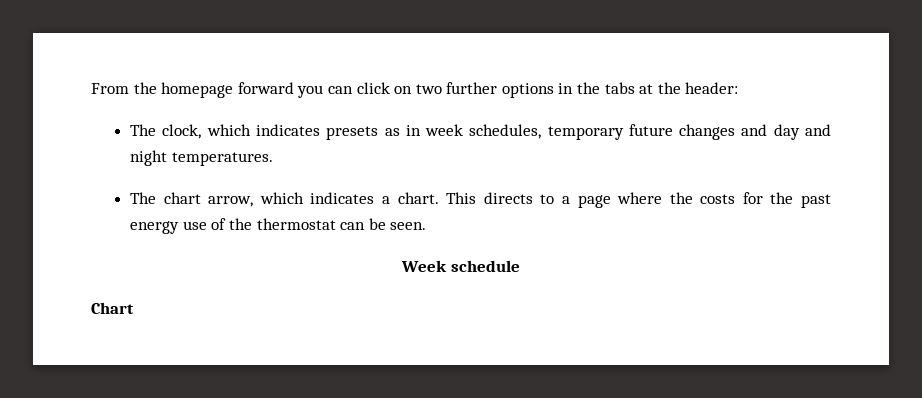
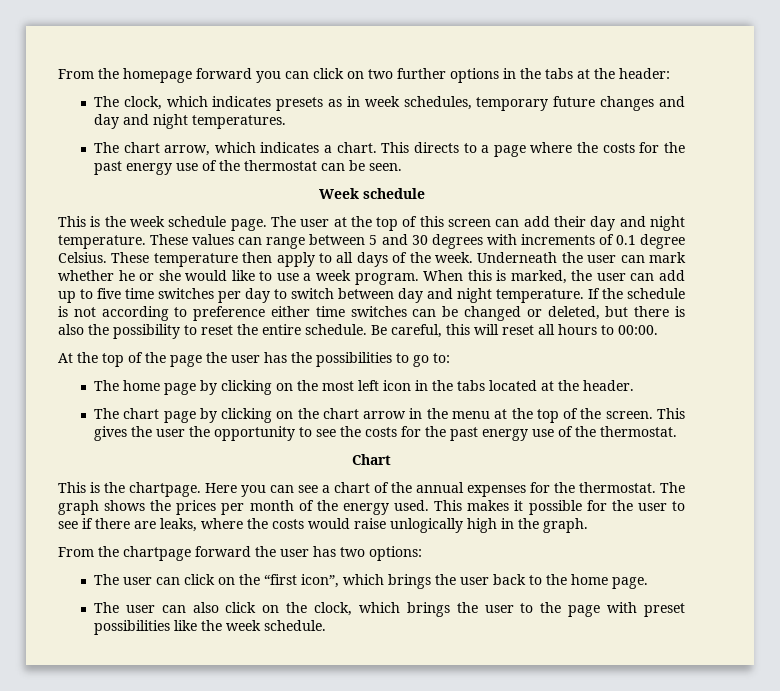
[91,302,134,314] Chart -> [58,216,685,231] [58,234,685,249] [58,252,686,267] [58,270,685,285] [58,288,685,303] [58,306,685,321] [58,324,658,339] [58,352,450,367] [93,380,634,395] [93,408,686,423] [93,426,677,441] [352,454,391,465] [58,482,685,497] [58,500,686,515] [58,518,588,533] [58,546,422,561] [93,574,648,589] [93,602,685,617] [93,620,326,635] This is the week schedule page. The user at the top of this screen can add their day and night temperature. These values can range between 5 and 30 degrees with increments of 0.1 degree Celsius. These temperature then apply to all days of the week. Underneath the user can mark whether he or she would like to use a week program. When this is marked, the user can add up to five time switches per day to switch between day and night temperature. If the schedule is not according to preference either time switches can be changed or deleted, but there is also the possibility to reset the entire schedule. Be careful, this will reset all hours to 00:00. // At the top of the page the user has the possibilities to go to: // The home page by clicking on the most left icon in the tabs located at the header. // The chart page by clicking on the chart arrow in the menu at the top of the screen. This gives the user the opportunity to see the costs for the past energy use of the thermostat. // Chart // This is the chartpage. Here you can see a chart of the annual expenses for the thermostat. The graph shows the prices per month of the energy used. This makes it possible for the user to see if there are leaks, where the costs would raise unlogically high in the graph. // From the chartpage forward the user has two options: // The user can click on the “first icon”, which brings the user back to the home page. // The user can also click on the clock, which brings the user to the page with preset possibilities like the week schedule.

